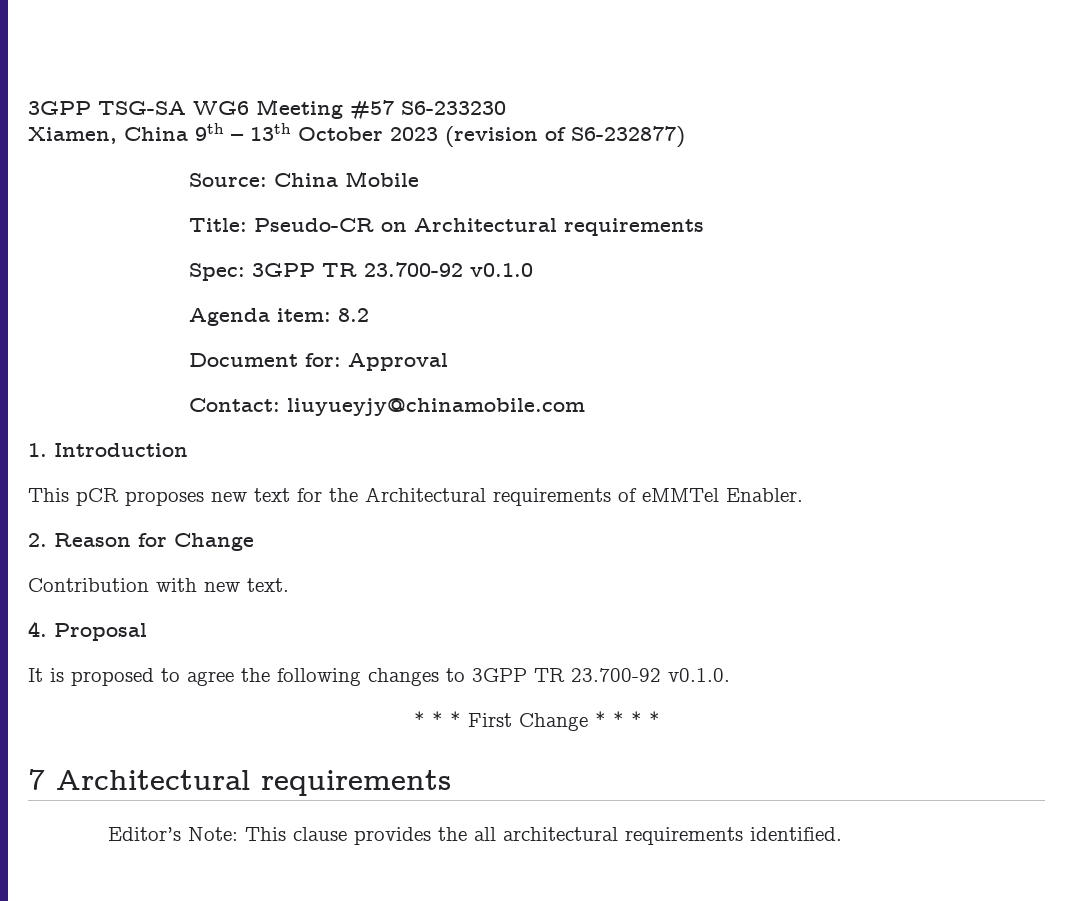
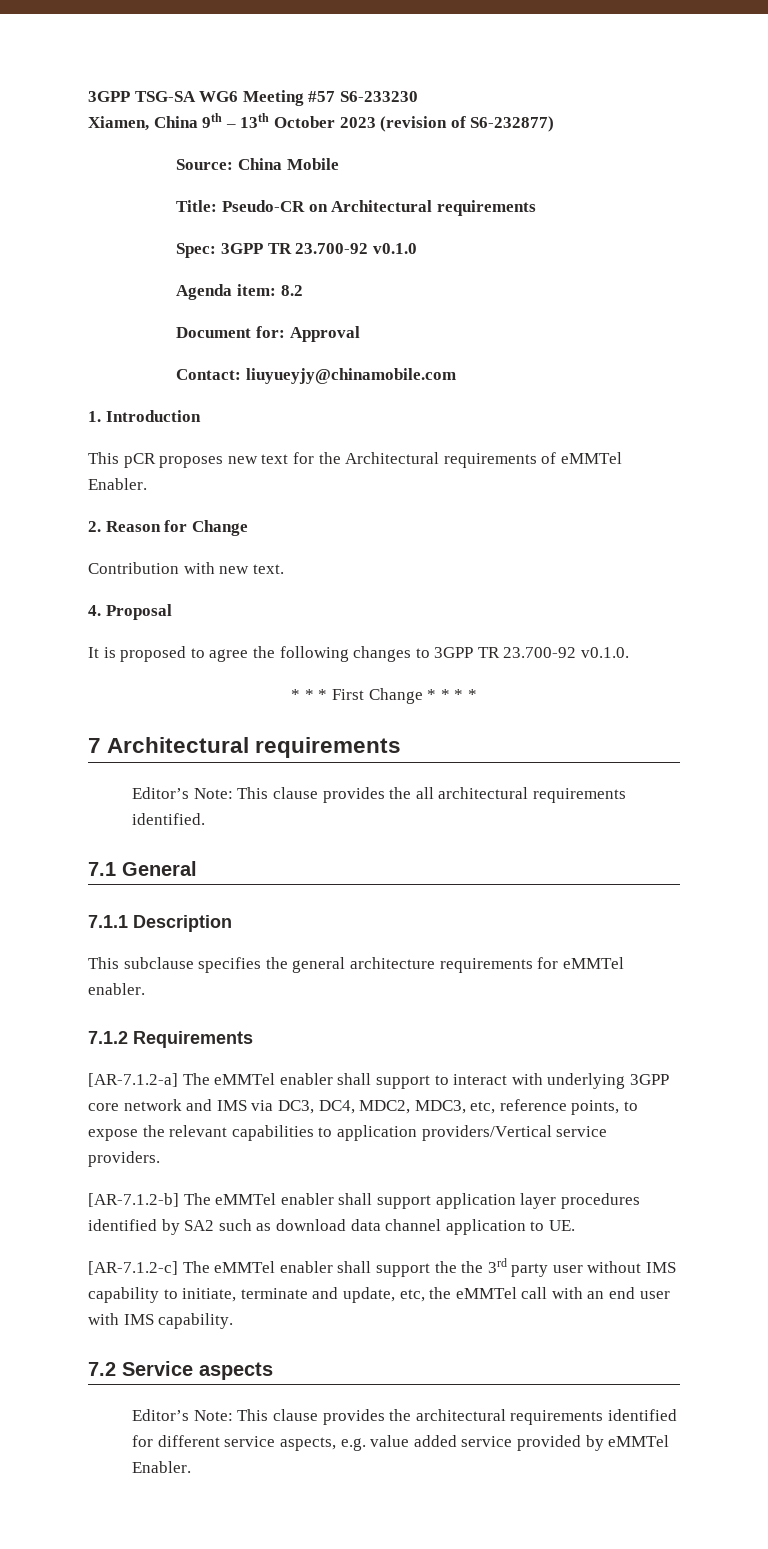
(843, 834) none -> [88,861,197,876] [88,915,232,932] [88,957,624,973] [88,983,145,995] [88,1031,253,1048] [88,1073,669,1089] [88,1099,639,1115] [88,1125,608,1141] [88,1151,160,1167] [88,1193,640,1209] [88,1219,575,1235] [88,1258,677,1277] [88,1287,670,1303] [88,1313,234,1329] [88,1361,273,1380] [132,1409,677,1425] [132,1435,670,1451] [132,1461,192,1473] // 7.1 General // 7.1.1 Description // This subclause specifies the general architecture requirements for eMMTel enabler. // 7.1.2 Requirements // [AR-7.1.2-a] The eMMTel enabler shall support to interact with underlying 3GPP core network and IMS via DC3, DC4, MDC2, MDC3, etc, reference points, to expose the relevant capabilities to application providers/Vertical service providers. // [AR-7.1.2-b] The eMMTel enabler shall support application layer procedures identified by SA2 such as download data channel application to UE. // [AR-7.1.2-c] The eMMTel enabler shall support the the 3rd party user without IMS capability to initiate, terminate and update, etc, the eMMTel call with an end user with IMS capability. // 7.2 Service aspects // Editor’s Note: This clause provides the architectural requirements identified for different service aspects, e.g. value added service provided by eMMTel Enabler.

